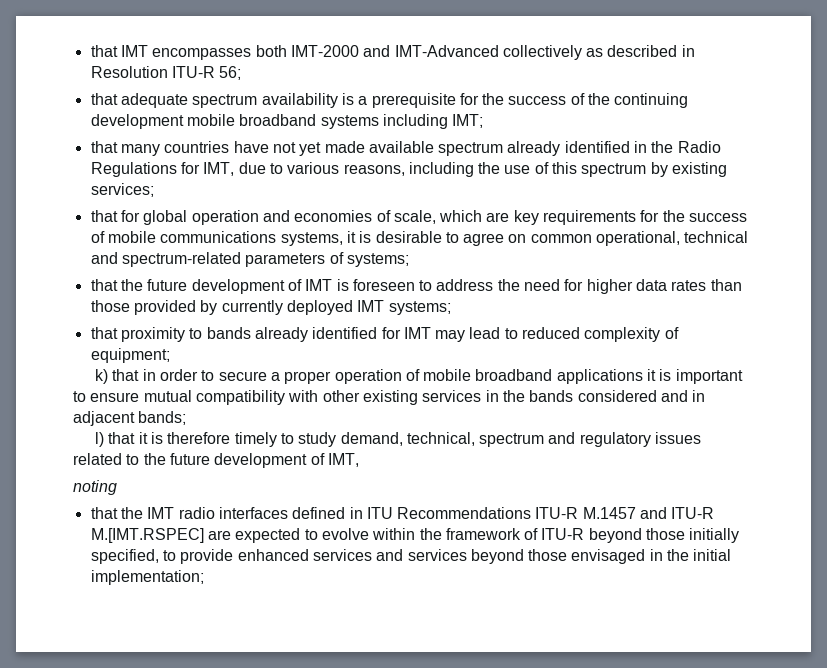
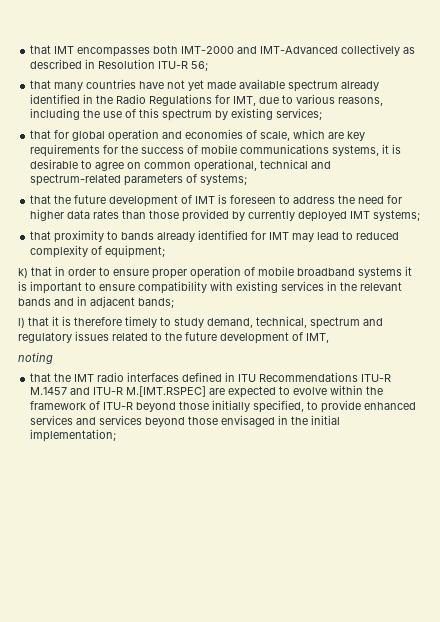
[90,93,689,108] [90,114,484,129] // that adequate spectrum availability is a prerequisite for the success of the continuing development mobile broadband systems including IMT; -> (209, 66) none
[218,371,280,381] secure a -> [113,269,149,276] ensure
[556,369,643,384] applications -> [358,267,402,278] systems
[143,390,192,402] mutual -> (135, 287) none
[322,390,360,402] other -> (233, 286) none
[529,390,657,402] bands considered -> [360,282,402,291] [18,298,51,306] relevant bands

